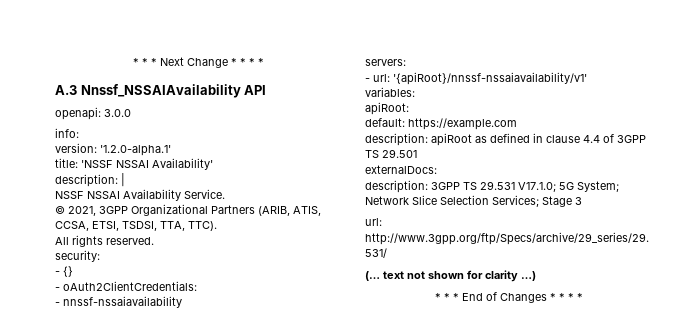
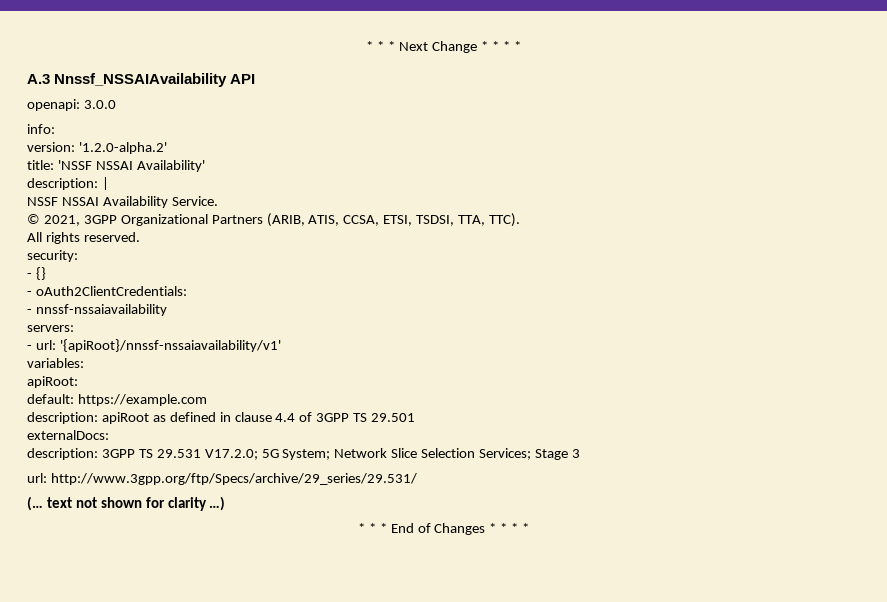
[100,145,171,156] '1.2.0-alpha.1' -> [78,142,167,154] '1.2.0-alpha.2'
[518,182,556,192] V17.1.0; -> [204,449,258,460] V17.2.0;

